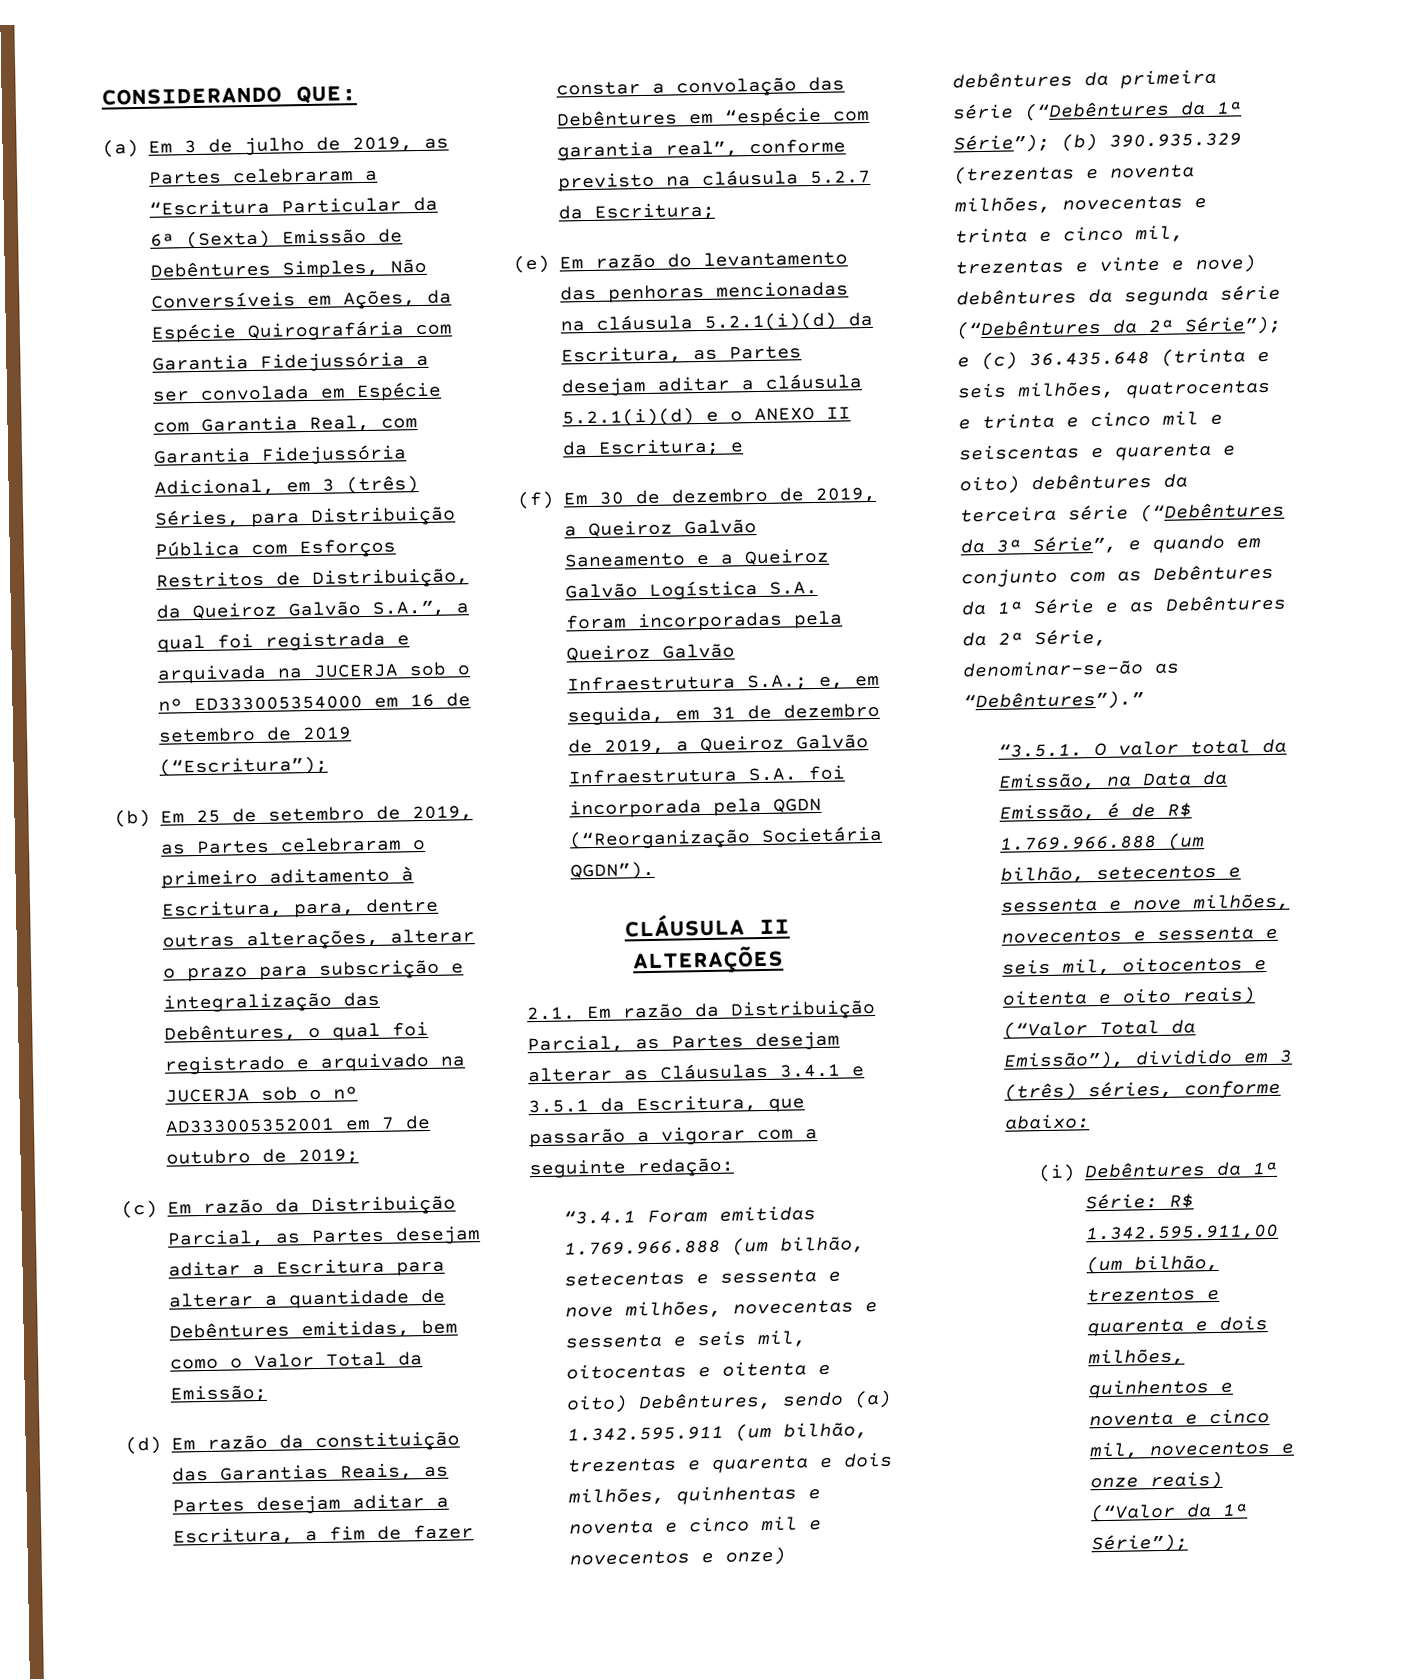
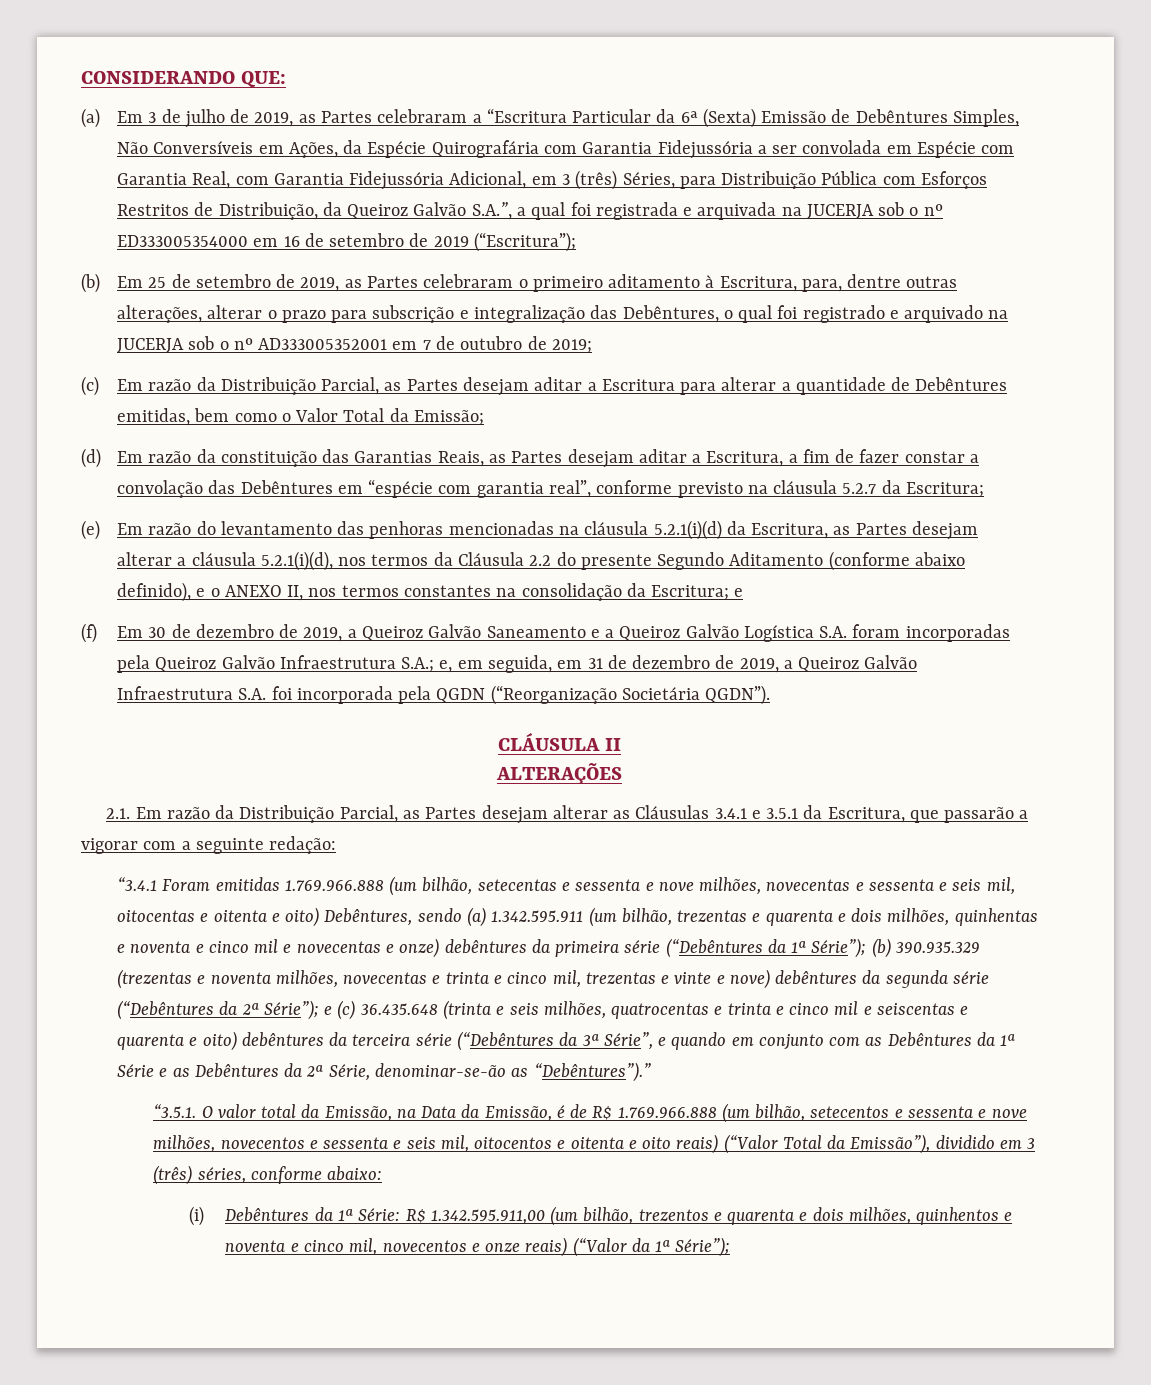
[656,376,731,392] aditar -> [117,552,173,566] alterar
[561,406,851,428] 5.2.1(i)(d) e o ANEXO II -> [260,551,965,571] [117,582,622,602] 5.2.1(i)(d), nos termos da Cláusula 2.2 do presente Segundo Aditamento (conforme abaixo definido), e o ANEXO II, nos termos constantes na consolidação
[569,1550,691,1566] novecentos -> [296,941,381,953] novecentas

